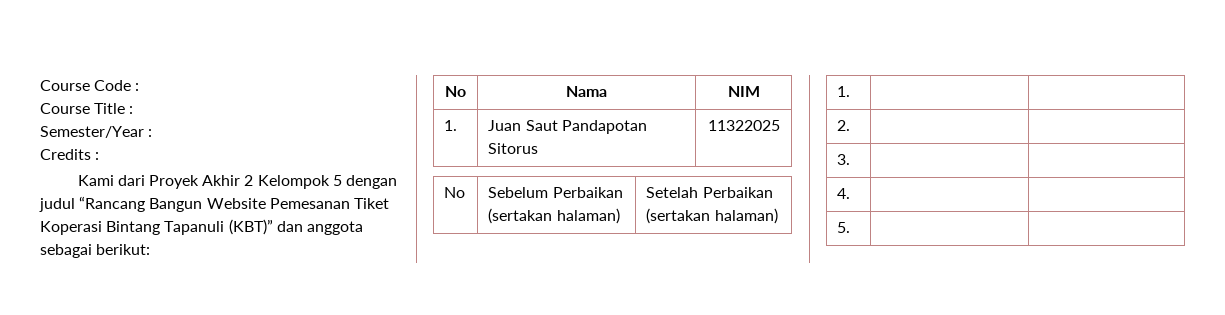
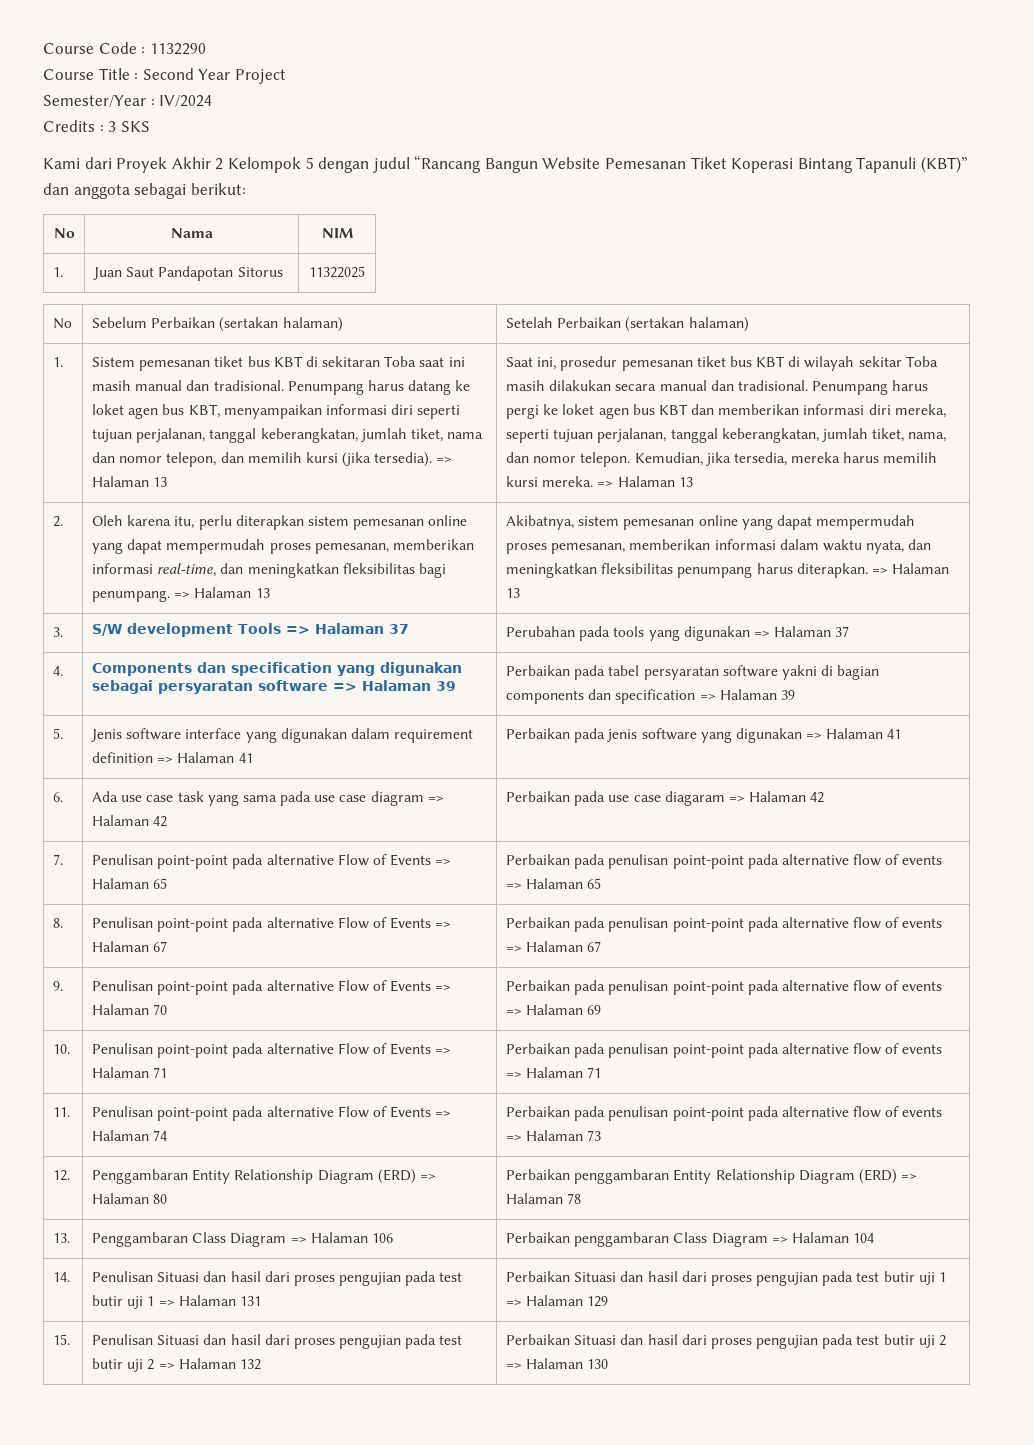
(140, 87) none -> [149,43,206,55] 1132290
(134, 110) none -> [142,68,286,84] Second Year Project
(153, 133) none -> [159,95,213,107] IV/2024
(100, 156) none -> [108,121,150,132] 3 SKS
[837,120,851,131] [837,154,851,165] [837,188,851,199] [837,222,851,233] | // 2. | | // 3. | | // 4. | | // 5. | | -> [91,356,465,371] [91,380,471,395] [91,404,461,419] [91,428,484,443] [91,452,453,467] [91,476,168,487] [505,356,938,371] [505,380,929,395] [505,404,946,419] [505,428,947,443] [505,452,938,467] [505,476,693,487] [52,516,63,527] [91,515,468,530] [91,539,474,554] [91,563,446,578] [91,587,270,602] [505,515,916,530] [505,539,932,554] [505,563,950,578] [505,588,520,598] [52,627,63,637] [91,623,409,637] [505,626,850,641] [52,666,63,676] [91,662,462,676] [91,680,456,694] [505,665,880,680] [505,689,795,704] [52,728,63,739] [90,728,474,743] [91,752,253,763] [505,728,902,743] [52,792,63,802] [91,791,444,806] [91,815,168,827] [505,791,825,806] [52,854,63,865] [91,854,452,869] [91,878,168,889] [505,854,943,869] [505,878,602,889] [52,918,63,928] [91,917,452,932] [91,941,168,952] [505,917,943,932] [505,941,602,952] [52,981,63,991] [91,980,452,995] [91,1004,168,1015] [505,980,943,995] [505,1004,602,1015] [52,1044,70,1054] [91,1043,452,1058] [91,1067,168,1078] [505,1043,943,1058] [505,1067,602,1078] [52,1107,70,1117] [91,1106,452,1121] [91,1130,168,1141] [505,1106,943,1121] [505,1130,602,1141] [52,1170,70,1181] [91,1169,436,1184] [91,1193,168,1204] [505,1169,918,1184] [505,1193,582,1204] [52,1233,70,1243] [91,1232,393,1247] [505,1232,875,1247] [52,1272,70,1282] [91,1271,463,1286] [91,1295,261,1309] [505,1271,947,1286] [505,1295,609,1307] [52,1334,70,1345] [91,1334,463,1349] [91,1358,261,1372] [505,1334,947,1349] [505,1358,609,1369] Sistem pemesanan tiket bus KBT di sekitaran Toba saat ini masih manual dan tradisional. Penumpang harus datang ke loket agen bus KBT, menyampaikan informasi diri seperti tujuan perjalanan, tanggal keberangkatan, jumlah tiket, nama dan nomor telepon, dan memilih kursi (jika tersedia). => Halaman 13 | Saat ini, prosedur pemesanan tiket bus KBT di wilayah sekitar Toba masih dilakukan secara manual dan tradisional. Penumpang harus pergi ke loket agen bus KBT dan memberikan informasi diri mereka, seperti tujuan perjalanan, tanggal keberangkatan, jumlah tiket, nama, dan nomor telepon. Kemudian, jika tersedia, mereka harus memilih kursi mereka. => Halaman 13 // 2. | Oleh karena itu, perlu diterapkan sistem pemesanan online yang dapat mempermudah proses pemesanan, memberikan informasi real-time, dan meningkatkan fleksibilitas bagi penumpang. => Halaman 13 | Akibatnya, sistem pemesanan online yang dapat mempermudah proses pemesanan, memberikan informasi dalam waktu nyata, dan meningkatkan fleksibilitas penumpang harus diterapkan. => Halaman 13 // 3. | S/W development Tools => Halaman 37 | Perubahan pada tools yang digunakan => Halaman 37 // 4. | Components dan specification yang digunakan sebagai persyaratan software => Halaman 39 | Perbaikan pada tabel persyaratan software yakni di bagian components dan specification => Halaman 39 // 5. | Jenis software interface yang digunakan dalam requirement definition => Halaman 41 | Perbaikan pada jenis software yang digunakan => Halaman 41 // 6. | Ada use case task yang sama pada use case diagram => Halaman 42 | Perbaikan pada use case diagaram => Halaman 42 // 7. | Penulisan point-point pada alternative Flow of Events => Halaman 65 | Perbaikan pada penulisan point-point pada alternative flow of events => Halaman 65 // 8. | Penulisan point-point pada alternative Flow of Events => Halaman 67 | Perbaikan pada penulisan point-point pada alternative flow of events => Halaman 67 // 9. | Penulisan point-point pada alternative Flow of Events => Halaman 70 | Perbaikan pada penulisan point-point pada alternative flow of events => Halaman 69 // 10. | Penulisan point-point pada alternative Flow of Events => Halaman 71 | Perbaikan pada penulisan point-point pada alternative flow of events => Halaman 71 // 11. | Penulisan point-point pada alternative Flow of Events => Halaman 74 | Perbaikan pada penulisan point-point pada alternative flow of events => Halaman 73 // 12. | Penggambaran Entity Relationship Diagram (ERD) => Halaman 80 | Perbaikan penggambaran Entity Relationship Diagram (ERD) => Halaman 78 // 13. | Penggambaran Class Diagram => Halaman 106 | Perbaikan penggambaran Class Diagram => Halaman 104 // 14. | Penulisan Situasi dan hasil dari proses pengujian pada test butir uji 1 => Halaman 131 | Perbaikan Situasi dan hasil dari proses pengujian pada test butir uji 1 => Halaman 129 // 15. | Penulisan Situasi dan hasil dari proses pengujian pada test butir uji 2 => Halaman 132 | Perbaikan Situasi dan hasil dari proses pengujian pada test butir uji 2 => Halaman 130

